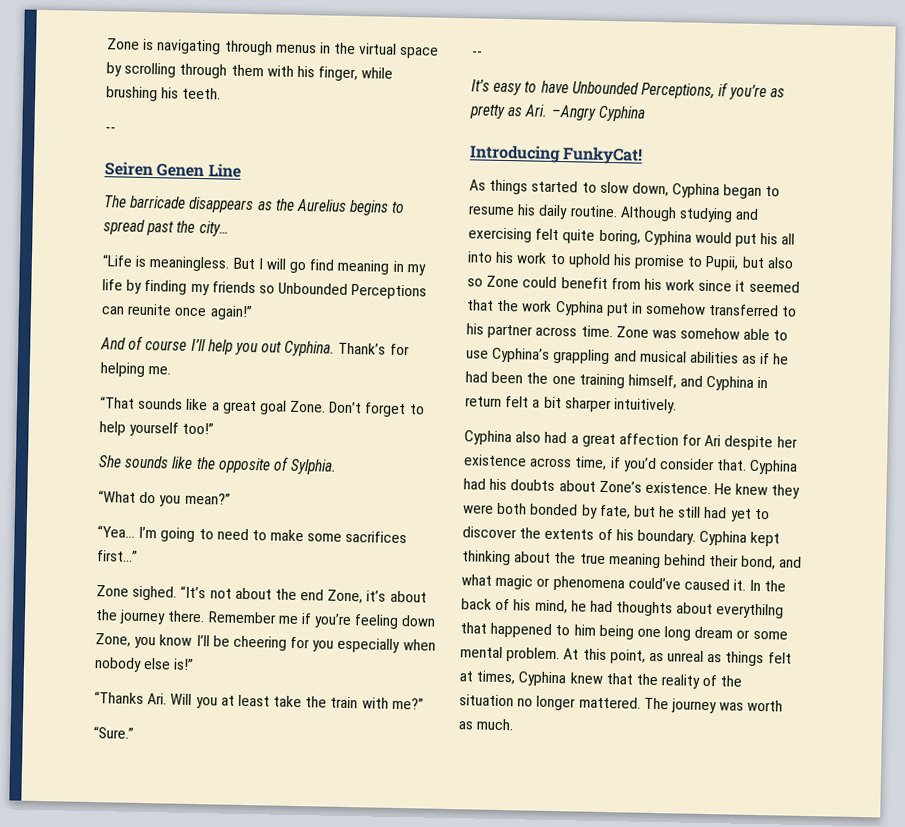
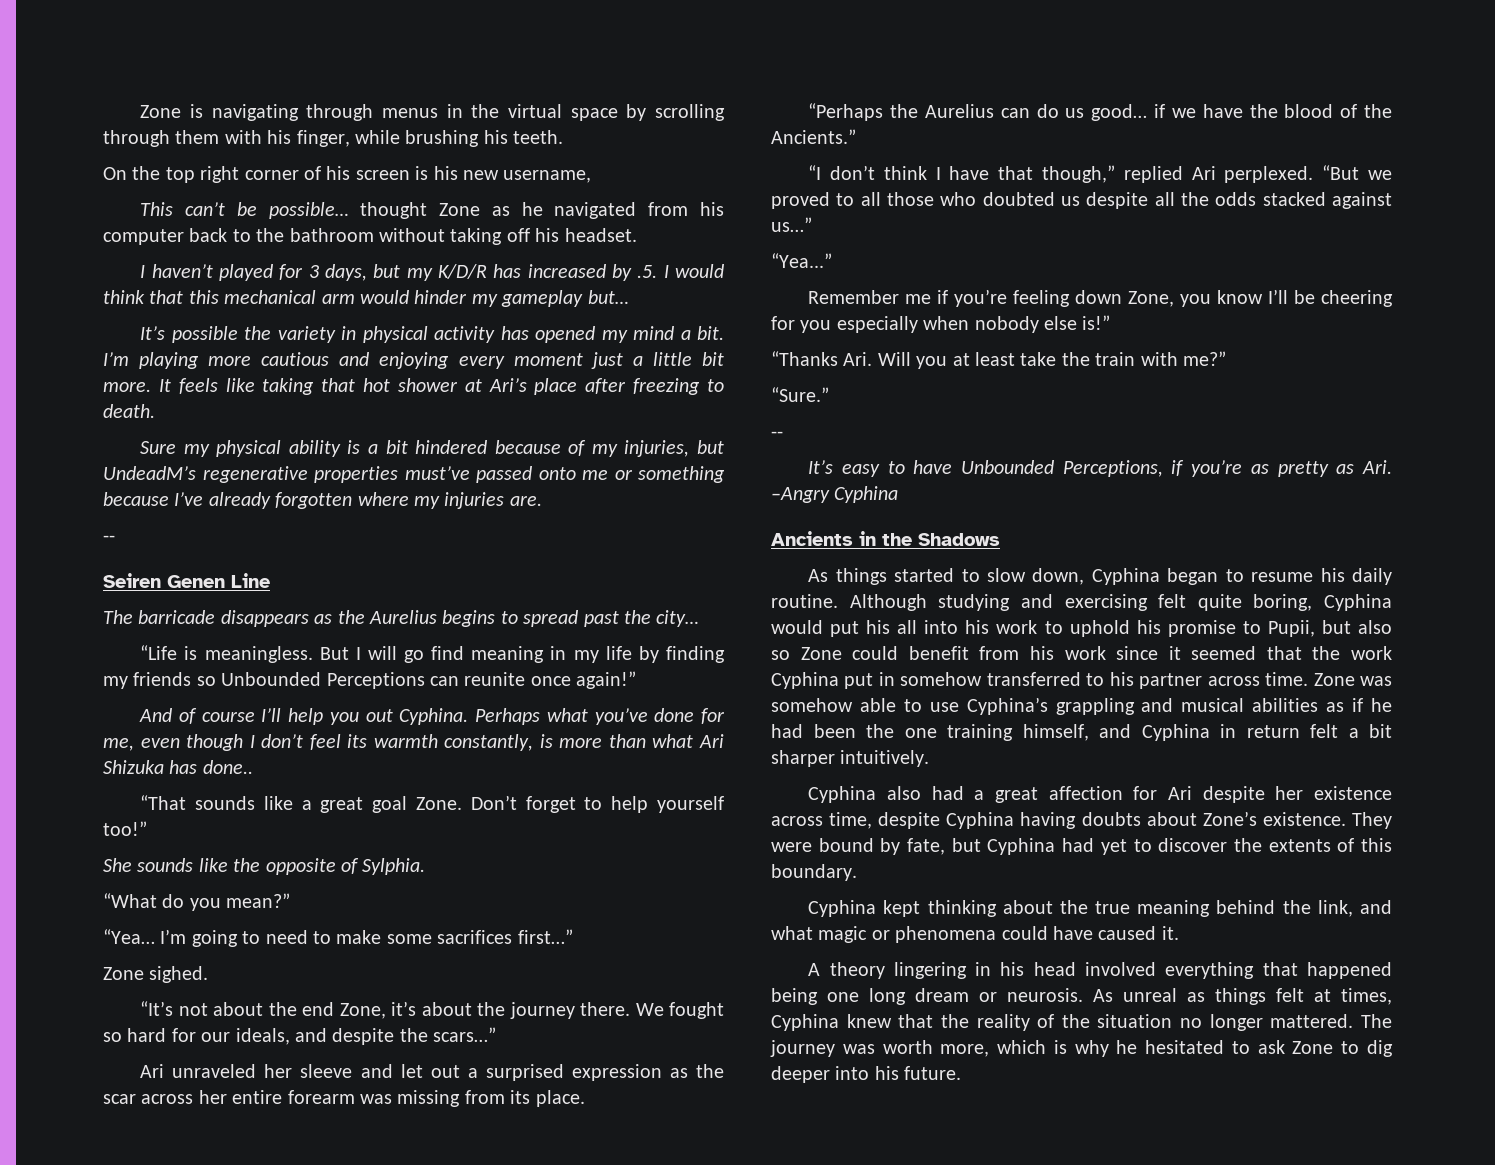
(222, 93) none -> [103,166,592,183] [140,202,724,219] [103,228,637,245] [140,264,724,281] [103,290,629,307] [140,326,724,343] [103,352,725,369] [103,378,724,395] [103,404,155,418] [140,440,724,457] [103,466,725,483] [103,492,542,509] // On the top right corner of his screen is his new username, // This can’t be possible… thought Zone as he navigated from his computer back to the bathroom without taking off his headset. // I haven’t played for 3 days, but my K/D/R has increased by .5. I would think that this mechanical arm would hinder my gameplay but… // It’s possible the variety in physical activity has opened my mind a bit. I’m playing more cautious and enjoying every moment just a little bit more. It feels like taking that hot shower at Ari’s place after freezing to death. // Sure my physical ability is a bit hindered because of my injuries, but UndeadM’s regenerative properties must’ve passed onto me or something because I’ve already forgotten where my injuries are.
[338,342,410,356] [100,362,172,377] Thank’s for helping me. -> [475,708,725,725] [103,734,725,751] [103,760,253,774] Perhaps what you’ve done for me, even though I don’t feel its warmth constantly, is more than what Ari Shizuka has done..
(178, 593) none -> (209, 974) //
(206, 616) none -> [635,1002,724,1019] [103,1027,497,1045] [140,1064,725,1081] [103,1090,585,1107] [808,103,1392,121] [771,129,856,144] [808,165,1392,183] [771,192,1392,209] [771,217,812,232] [771,253,832,268] We fought so hard for our ideals, and despite the scars…” // Ari unraveled her sleeve and let out a surprised expression as the scar across her entire forearm was missing from its place. // “Perhaps the Aurelius can do us good… if we have the blood of the Ancients.” // “I don’t think I have that though,” replied Ari perplexed. “But we proved to all those who doubted us despite all the odds stacked against us…” // “Yea...” //
[469,144,644,165] Introducing FunkyCat! -> [771,531,1000,546] Ancients in the Shadows
[609,457,799,475] [463,478,801,499] [463,502,579,516] if you’d consider that. Cyphina had his doubts about Zone’s existence. He knew they were both bonded -> [878,811,1392,829] [771,838,874,852] despite Cyphina having doubts about Zone’s existence. They were bound
[659,506,702,518] he still -> [987,838,1056,855] Cyphina
[615,529,634,541] his -> [1361,838,1392,852] this
(696, 537) none -> (857, 872) //
[709,555,777,570] their bond, -> [1282,900,1353,917] the link,
[627,577,681,590] could’ve -> [1001,926,1093,940] could have
[749,579,787,592] [461,598,785,619] [460,622,596,639] In the back of his mind, he had thoughts about everythilng that happened to him -> [808,962,1392,979] // A theory lingering in his head involved everything that happened
[752,630,788,640] [460,646,664,664] some mental problem. At this point, as -> [1007,988,1113,1002] neurosis. As
[458,718,515,731] as much. -> [940,1040,1393,1057] [771,1066,962,1083] more, which is why he hesitated to ask Zone to dig deeper into his future.

